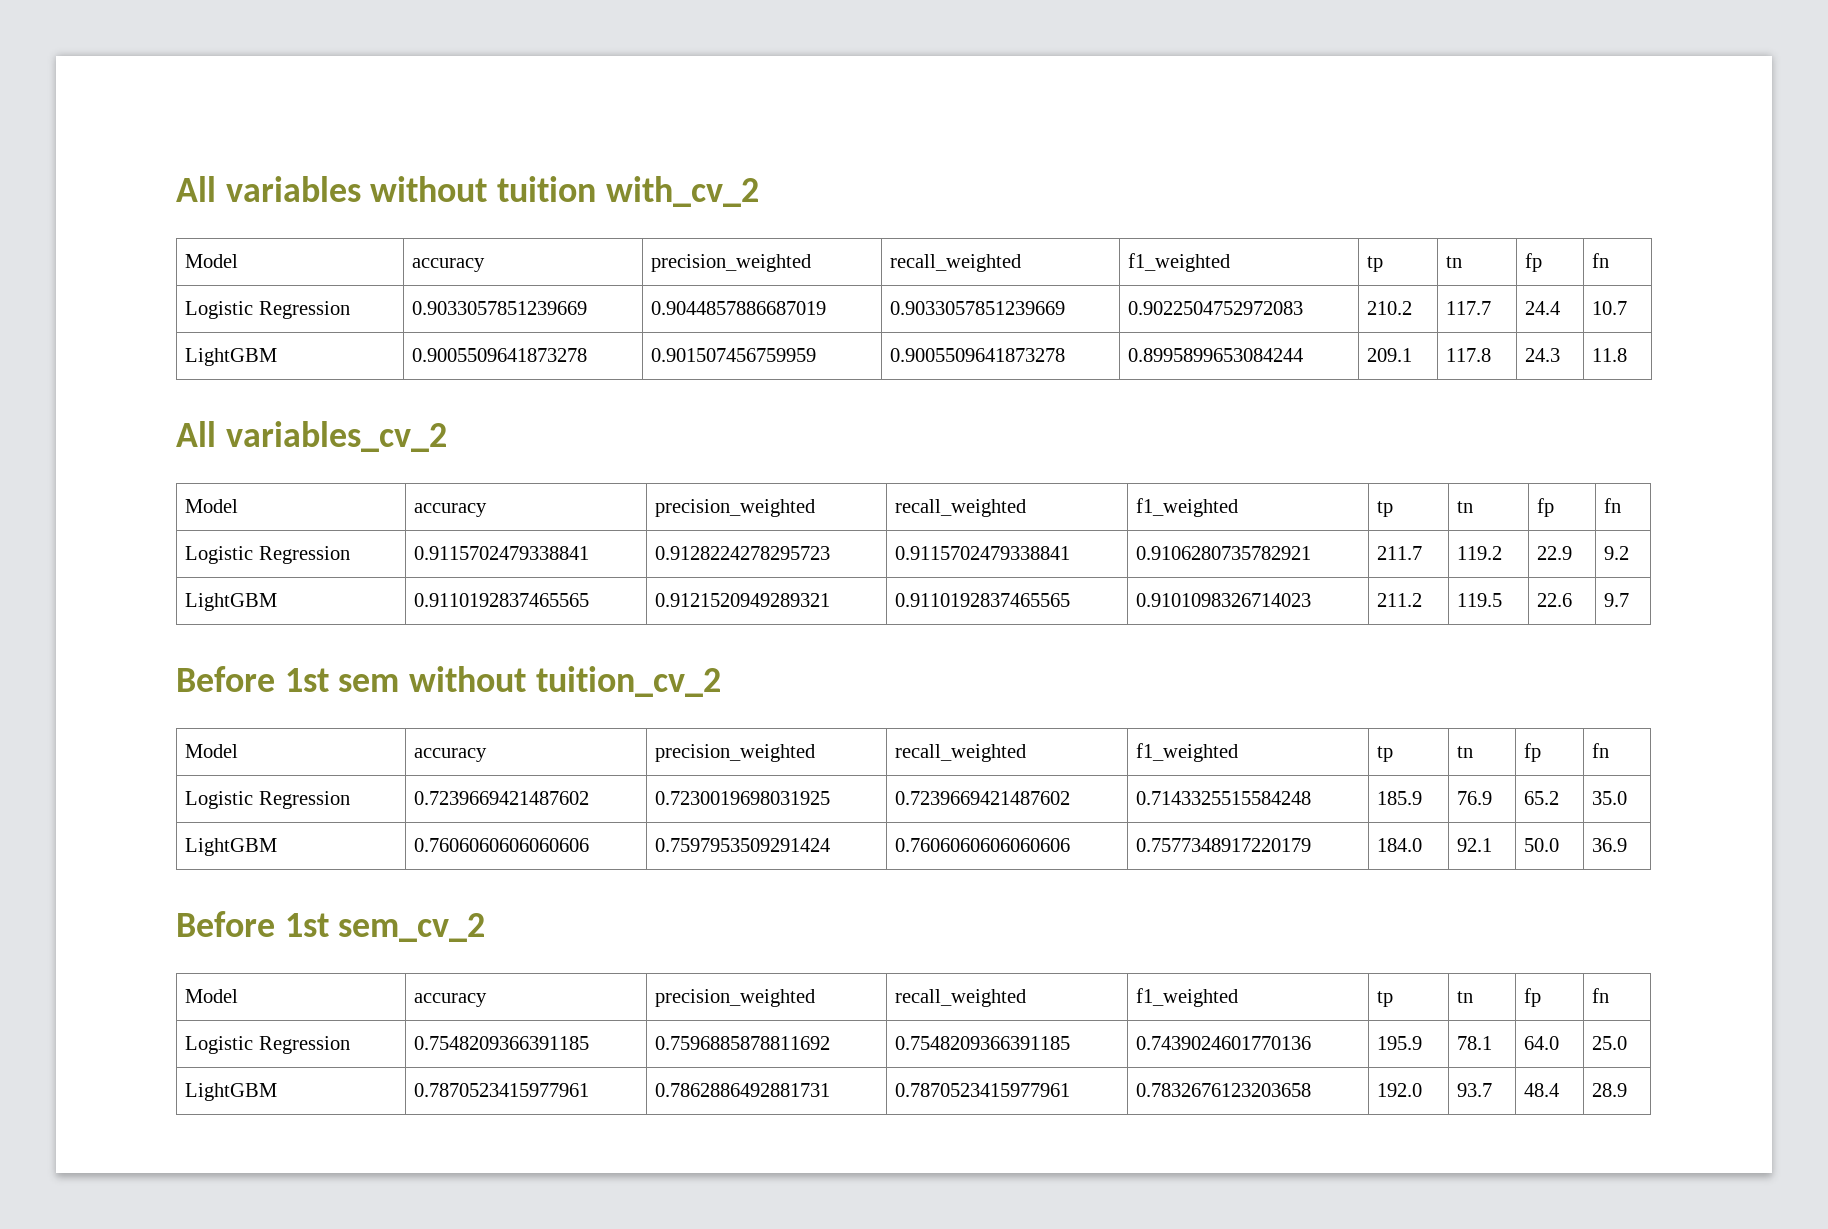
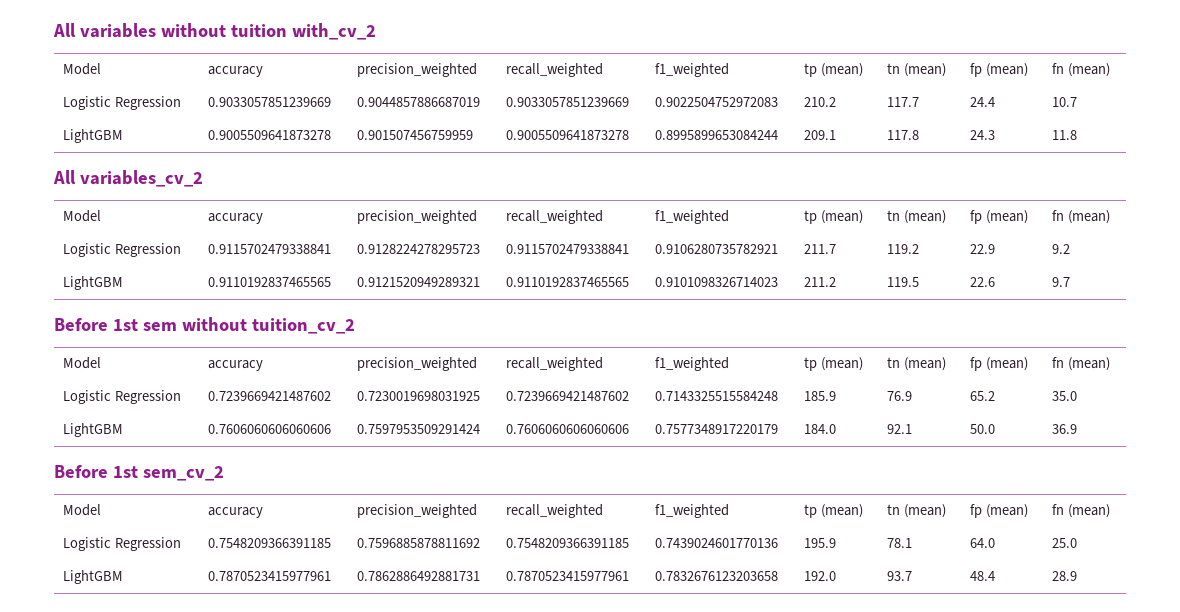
[1446,256,1463,268] [1525,253,1543,272] [1592,253,1610,268] | tn | fp | fn -> [820,63,863,77] [886,63,946,77] [969,63,1028,77] [1051,63,1110,77] (mean) | tn (mean) | fp (mean) | fn (mean)
[1457,501,1474,513] [1537,498,1555,517] [1604,498,1622,513] | tn | fp | fn -> [820,210,863,224] [886,210,946,224] [969,210,1028,224] [1051,210,1110,224] (mean) | tn (mean) | fp (mean) | fn (mean)
[1457,746,1474,758] [1524,743,1542,762] [1592,743,1610,758] | tn | fp | fn -> [820,357,863,371] [886,357,946,371] [969,357,1028,371] [1051,357,1110,371] (mean) | tn (mean) | fp (mean) | fn (mean)
[1457,991,1474,1003] [1524,988,1542,1007] [1592,988,1610,1003] | tn | fp | fn -> [820,504,863,518] [886,504,946,518] [969,504,1028,518] [1051,504,1110,518] (mean) | tn (mean) | fp (mean) | fn (mean)

